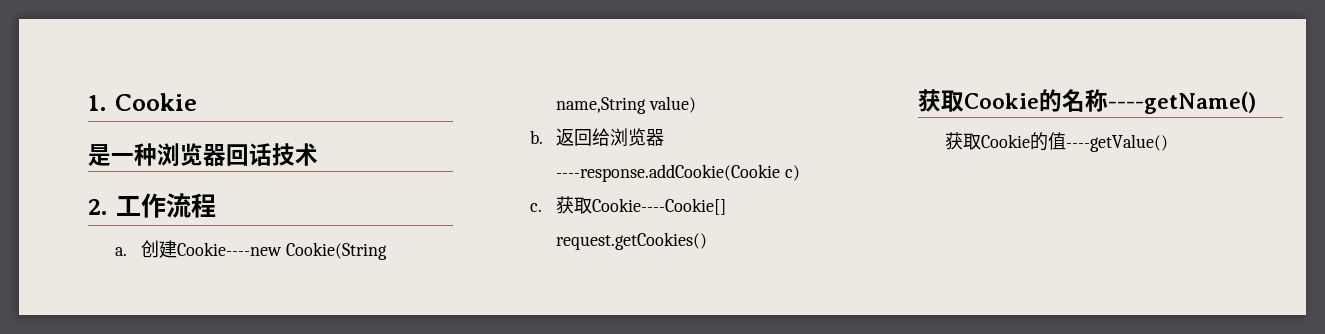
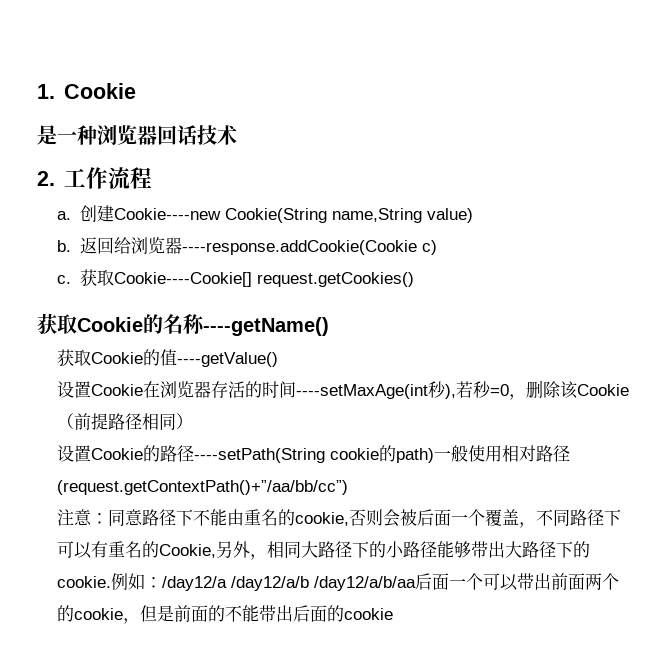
(1168, 143) none -> [57,380,630,400] [57,413,194,430] [57,445,571,463] [57,480,349,495] [57,509,622,528] [57,541,591,560] [57,573,620,591] [57,605,394,624] // 设置Cookie在浏览器存活的时间----setMaxAge(int秒),若秒=0，删除该Cookie（前提路径相同） // 设置Cookie的路径----setPath(String cookie的path)一般使用相对路径(request.getContextPath()+”/aa/bb/cc”) // 注意：同意路径下不能由重名的cookie,否则会被后面一个覆盖，不同路径下可以有重名的Cookie,另外，相同大路径下的小路径能够带出大路径下的cookie.例如：/day12/a /day12/a/b /day12/a/b/aa后面一个可以带出前面两个的cookie，但是前面的不能带出后面的cookie

